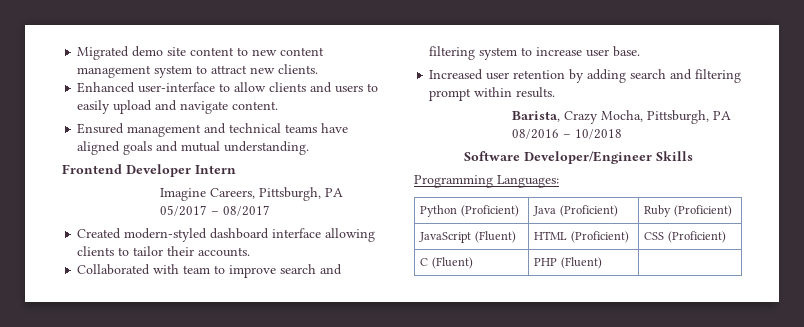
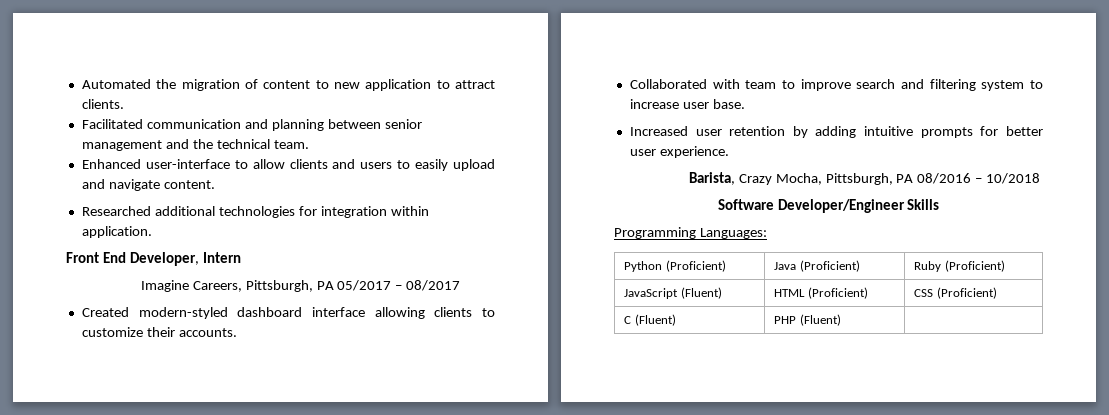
[77,46,325,60] [77,65,193,78] Migrated demo site content to new content management system -> [81,79,432,91] Automated the migration of content to new application
[250,67,276,74] new -> (496, 84) none
(319, 69) none -> [81,119,422,131] [81,139,309,151] // Facilitated communication and planning between senior management and the technical team.
[77,123,349,137] [77,141,310,155] [62,164,191,177] Ensured management and technical teams have aligned goals and mutual understanding. // Frontend Developer -> [81,206,429,218] [81,226,152,238] [66,252,199,266] Researched additional technologies for integration within application. // Front End Developer,
[133,246,164,256] tailor -> [81,327,143,337] customize
[630,69,742,83] [429,87,556,101] search and filtering prompt within results. -> [864,126,1043,138] [629,146,729,158] intuitive prompts for better user experience.

